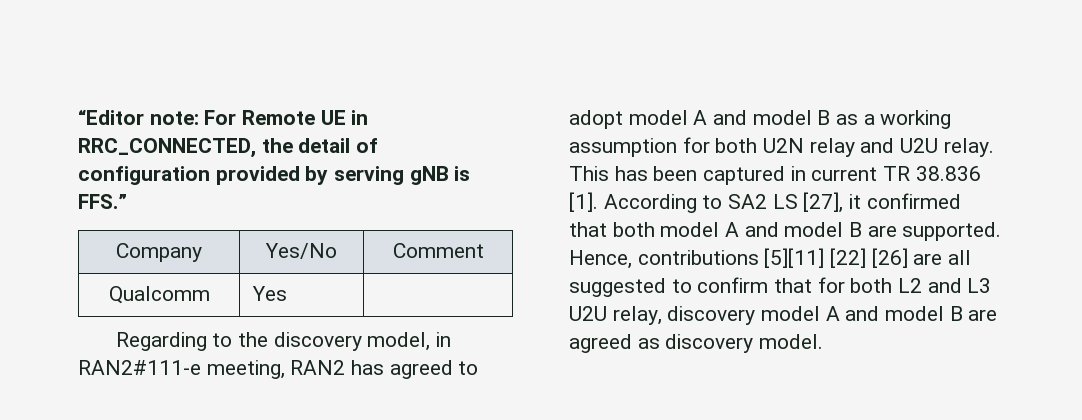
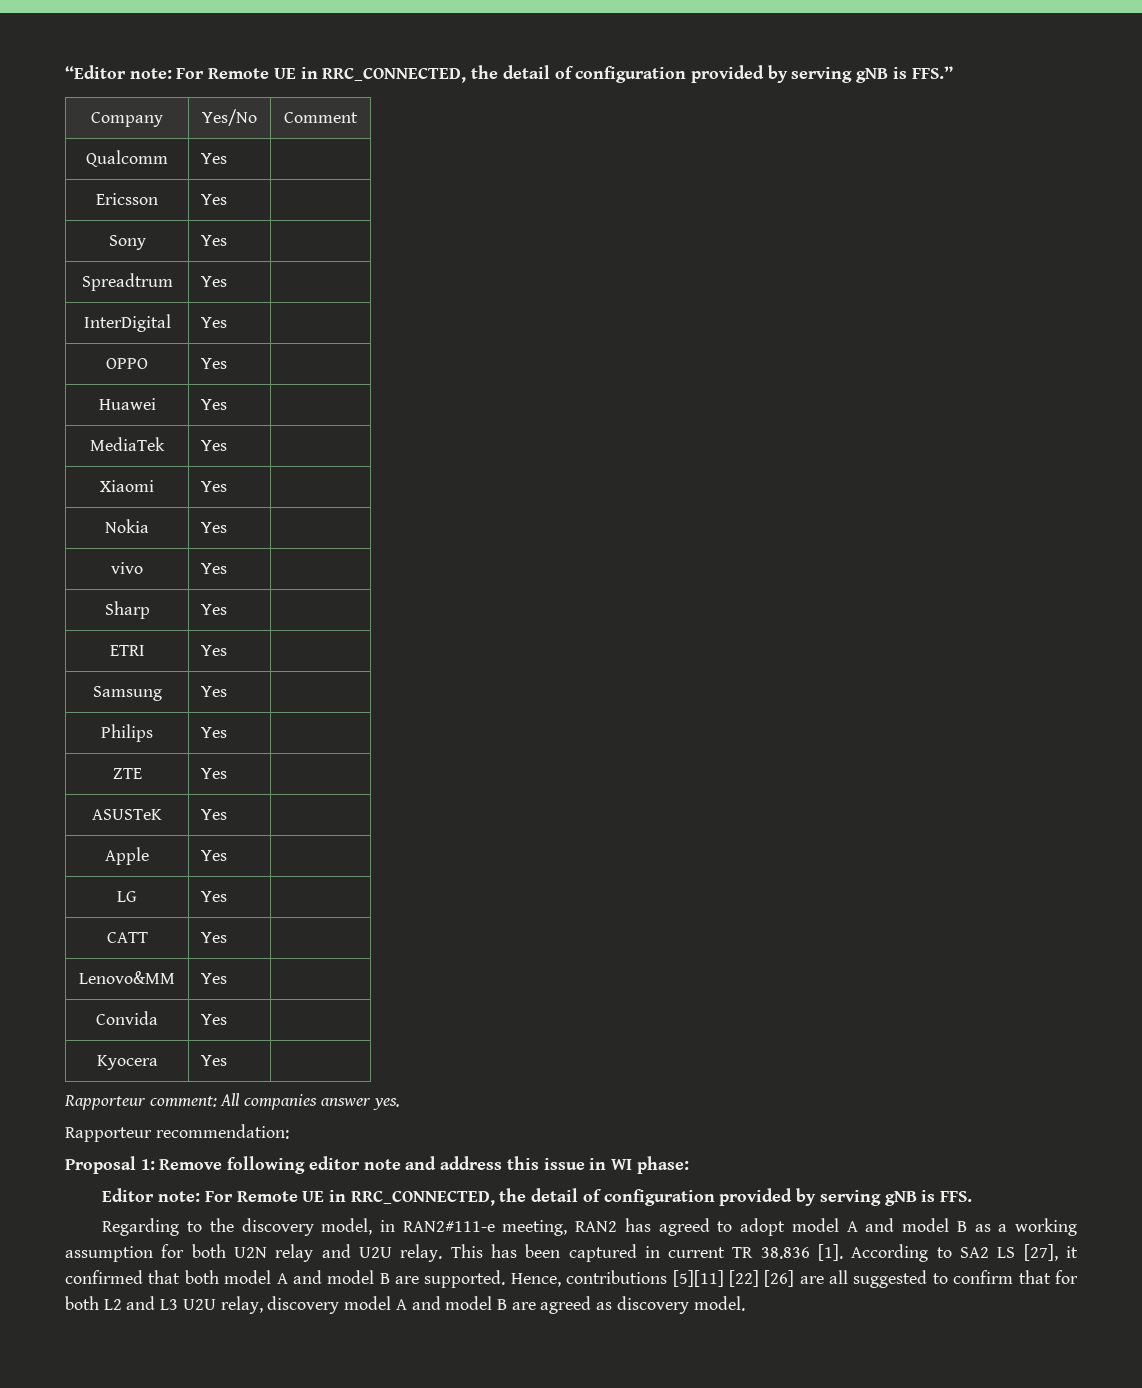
(287, 293) none -> [96,193,158,205] [201,194,228,205] [108,235,146,250] [201,235,228,246] [81,273,173,291] [201,276,228,287] [83,314,171,332] [201,317,228,328] [106,358,148,369] [201,358,228,369] [98,398,156,410] [201,399,228,410] [90,437,165,451] [201,440,228,451] [100,480,154,492] [201,481,228,492] [105,519,149,533] [201,522,228,533] [111,562,143,574] [201,563,228,574] [104,601,150,619] [201,604,228,615] [109,645,145,656] [201,645,228,656] [92,686,162,701] [201,686,228,697] [101,724,153,742] [201,727,228,738] [112,768,142,779] [201,768,228,779] [92,809,162,820] [201,809,228,820] [105,847,149,865] [201,850,228,861] [117,891,137,902] [201,891,228,902] [106,932,148,943] [201,932,228,943] [79,971,175,984] [201,973,228,984] [96,1011,158,1025] [201,1014,228,1025] [96,1055,158,1070] [201,1055,228,1066] [64,1093,400,1110] [65,1124,289,1142] [65,1156,689,1174] [102,1188,972,1206] // Ericsson | Yes | // Sony | Yes | // Spreadtrum | Yes | // InterDigital | Yes | // OPPO | Yes | // Huawei | Yes | // MediaTek | Yes | // Xiaomi | Yes | // Nokia | Yes | // vivo | Yes | // Sharp | Yes | // ETRI | Yes | // Samsung | Yes | // Philips | Yes | // ZTE | Yes | // ASUSTeK | Yes | // Apple | Yes | // LG | Yes | // CATT | Yes | // Lenovo&MM | Yes | // Convida | Yes | // Kyocera | Yes | // Rapporteur comment: All companies answer yes. // Rapporteur recommendation: // Proposal 1: Remove following editor note and address this issue in WI phase: // Editor note: For Remote UE in RRC_CONNECTED, the detail of configuration provided by serving gNB is FFS.

